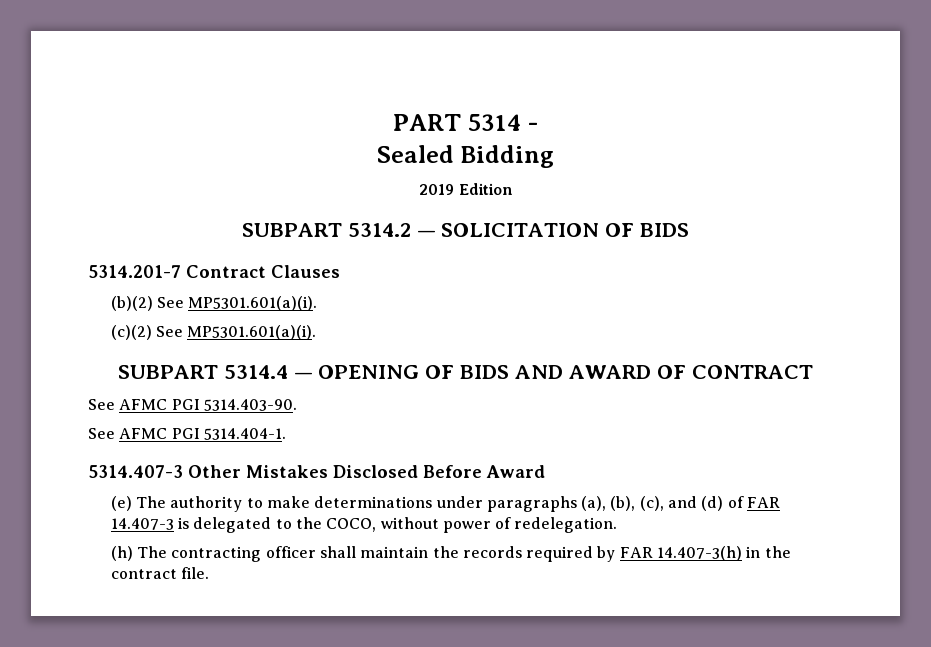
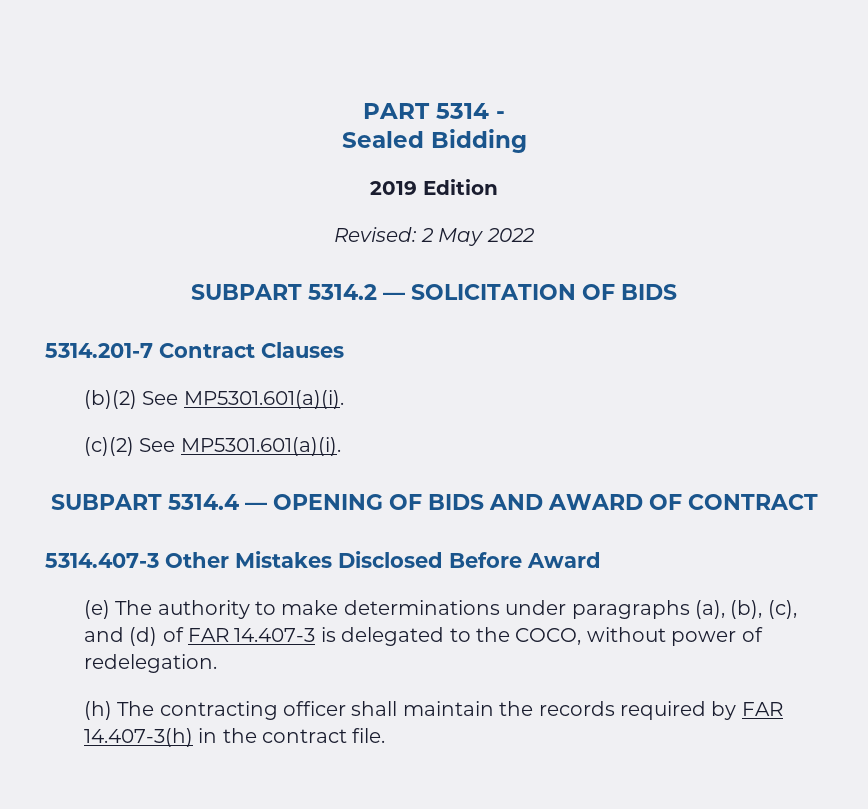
(513, 189) none -> [334,227,535,246] // Revised: 2 May 2022
[88,399,297,411] [88,428,286,440] // See AFMC PGI 5314.403-90. // See AFMC PGI 5314.404-1. -> (818, 502) none

